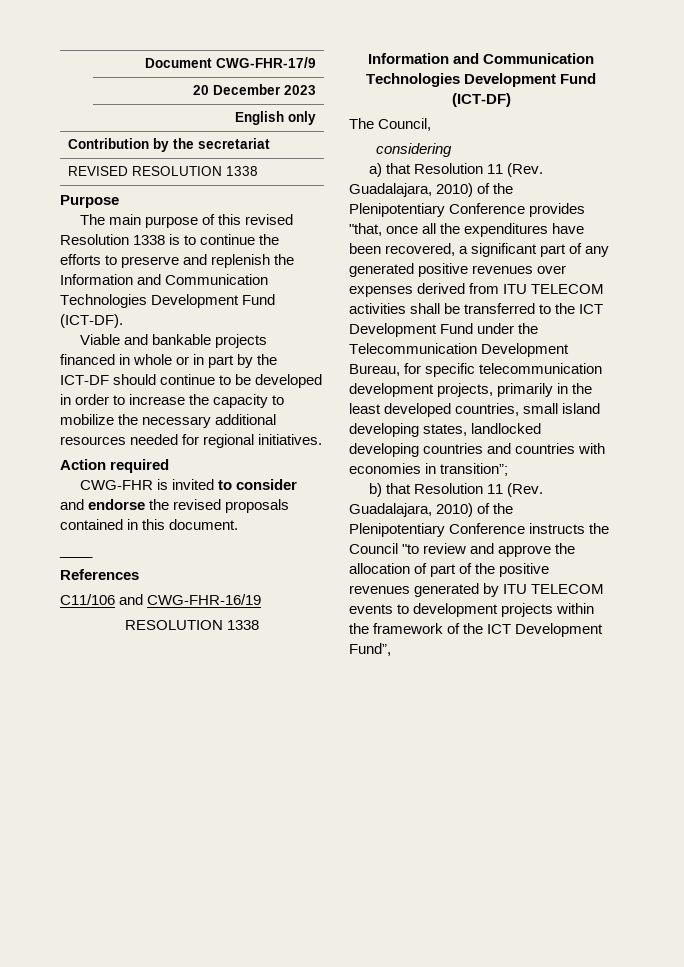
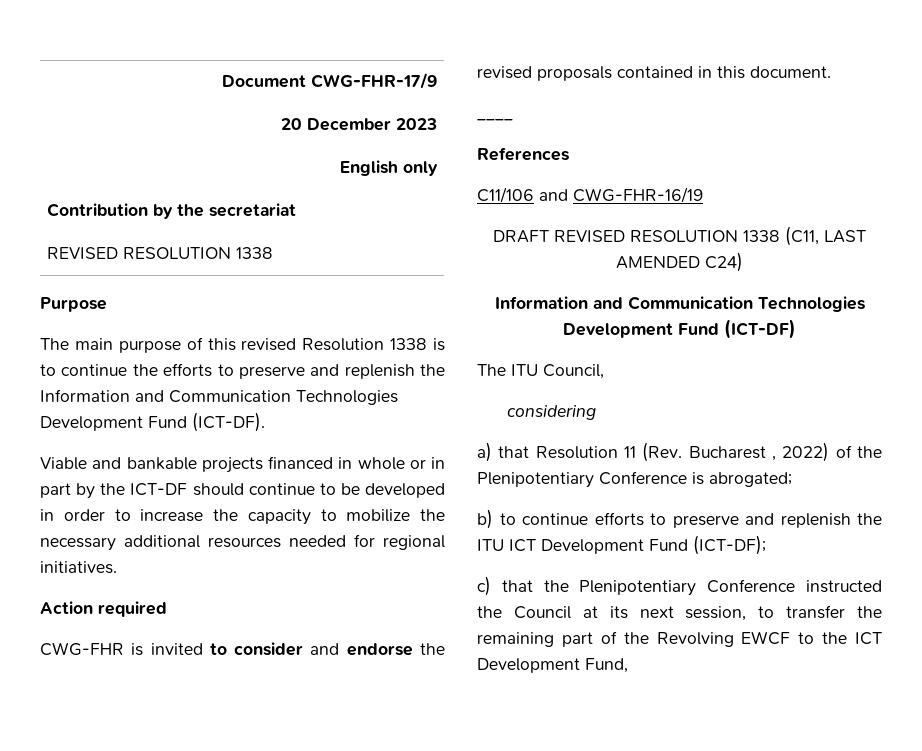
[124,620,260,630] RESOLUTION 1338 -> [493,226,866,246] [616,252,743,272] DRAFT REVISED RESOLUTION 1338 (C11, LAST AMENDED C24)
(374, 123) none -> [511,364,538,376] ITU
[349,183,514,197] [349,203,586,217] [349,223,585,237] [349,243,610,257] [349,263,567,277] [349,283,605,297] [349,303,604,314] [349,323,539,337] [349,343,570,357] [349,363,603,377] [349,383,593,397] [349,403,601,417] [349,423,542,437] [349,443,606,457] [349,463,509,476] [368,483,543,497] [349,503,514,517] [349,523,610,537] [349,543,576,557] [349,563,550,577] [349,583,605,597] [349,603,595,617] [349,623,604,637] [349,643,391,656] Guadalajara, 2010) of the Plenipotentiary Conference provides "that, once all the expenditures have been recovered, a significant part of any generated positive revenues over expenses derived from ITU TELECOM activities shall be transferred to the ICT Development Fund under the Telecommunication Development Bureau, for specific telecommunication development projects, primarily in the least developed countries, small island developing states, landlocked developing countries and countries with economies in transition”; // b) that Resolution 11 (Rev. Guadalajara, 2010) of the Plenipotentiary Conference instructs the Council "to review and approve the allocation of part of the positive revenues generated by ITU TELECOM events to development projects within the framework of the ICT Development Fund”, -> [688,442,882,462] [477,471,792,488] [477,509,882,529] [477,535,766,555] [477,576,882,596] [477,605,882,621] [477,631,882,647] [477,658,628,673] Bucharest , 2022) of the Plenipotentiary Conference is abrogated; // b) to continue efforts to preserve and replenish the ITU ICT Development Fund (IСT-DF); // c) that the Plenipotentiary Conference instructed the Council at its next session, to transfer the remaining part of the Revolving EWCF to the ICT Development Fund,

